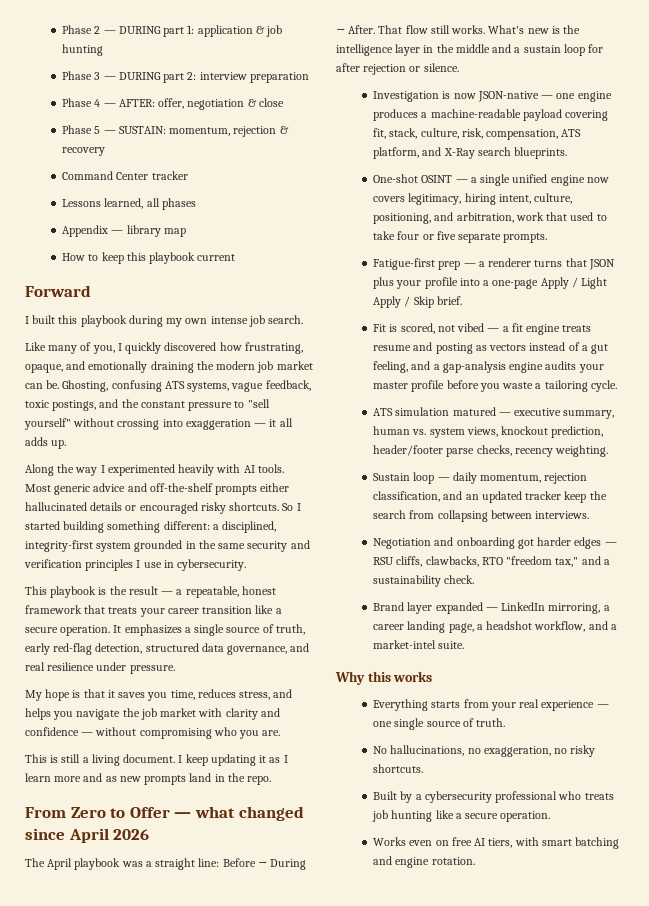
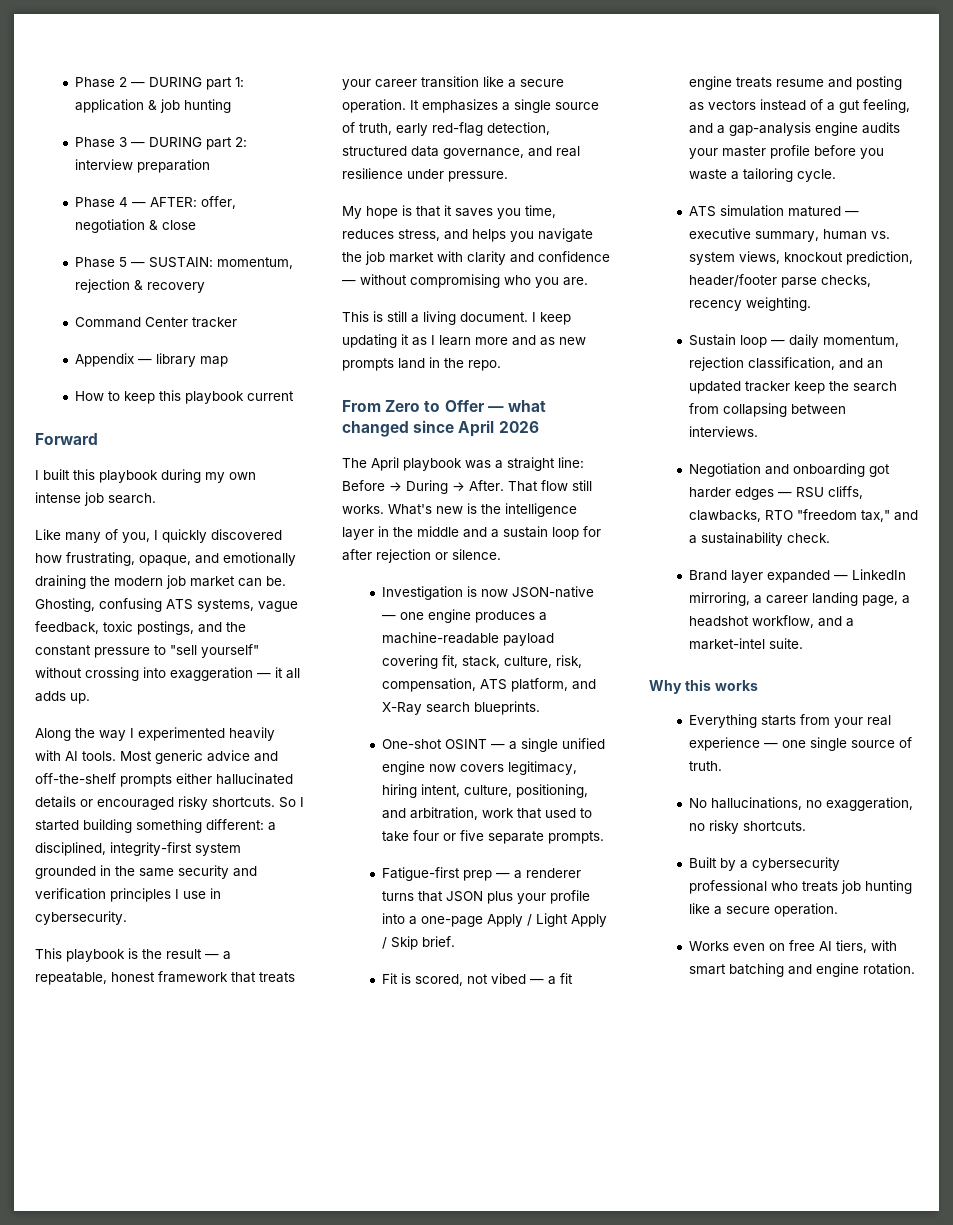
[62,198,196,210] // Lessons learned, all phases -> (237, 322) none

